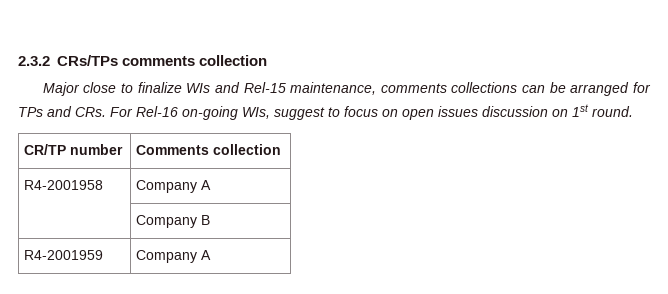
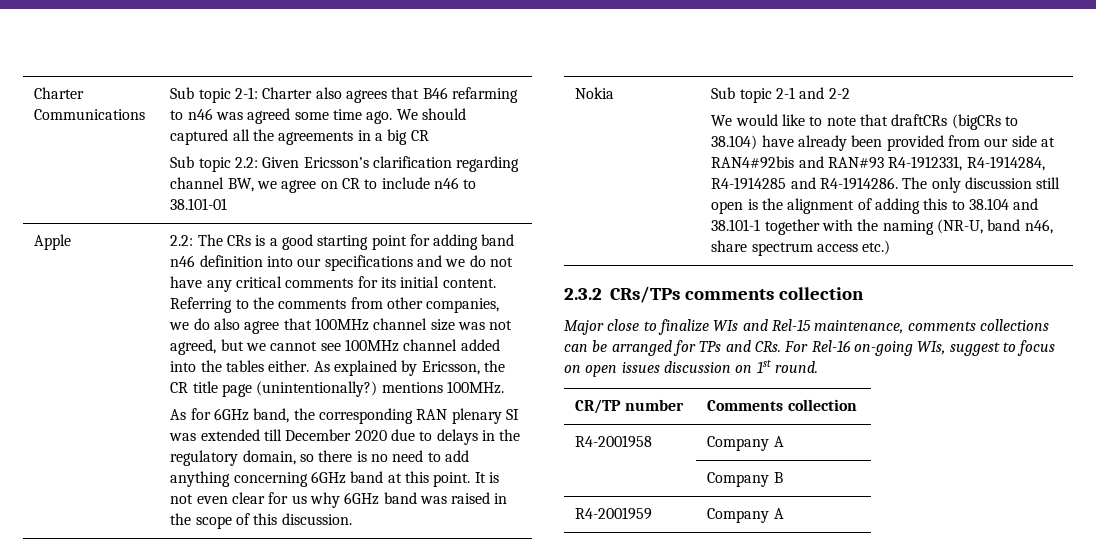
(18, 61) none -> [34,87,85,99] [34,109,146,120] [170,87,518,103] [170,108,466,124] [170,129,429,145] [170,156,520,172] [170,177,477,193] [170,198,228,210] [34,234,72,250] [170,234,515,250] [170,255,513,271] [170,276,496,292] [170,297,500,313] [169,318,513,334] [170,339,500,355] [170,360,505,376] [170,381,504,397] [170,408,519,424] [169,429,521,445] [170,450,469,466] [170,471,499,487] [170,492,508,508] [170,513,352,529] [575,87,615,99] [711,87,850,103] [711,114,1018,130] [711,135,1055,151] [711,156,1045,171] [711,177,1061,193] [711,198,1039,214] [711,219,1053,235] [711,240,891,256] Charter Communications | Sub topic 2-1: Charter also agrees that B46 refarming to n46 was agreed some time ago. We should captured all the agreements in a big CR // Sub topic 2.2: Given Ericsson’s clarification regarding channel BW, we agree on CR to include n46 to 38.101-01 // Apple | 2.2: The CRs is a good starting point for adding band n46 definition into our specifications and we do not have any critical comments for its initial content. Referring to the comments from other companies, we do also agree that 100MHz channel size was not agreed, but we cannot see 100MHz channel added into the tables either. As explained by Ericsson, the CR title page (unintentionally?) mentions 100MHz. // As for 6GHz band, the corresponding RAN plenary SI was extended till December 2020 due to delays in the regulatory domain, so there is no need to add anything concerning 6GHz band at this point. It is not even clear for us why 6GHz band was raised in the scope of this discussion. // Nokia | Sub topic 2-1 and 2-2 // We would like to note that draftCRs (bigCRs to 38.104) have already been provided from our side at RAN4#92bis and RAN#93 R4-1912331, R4-1914284, R4-1914285 and R4-1914286. The only discussion still open is the alignment of adding this to 38.104 and 38.101-1 together with the naming (NR-U, band n46, share spectrum access etc.) //

